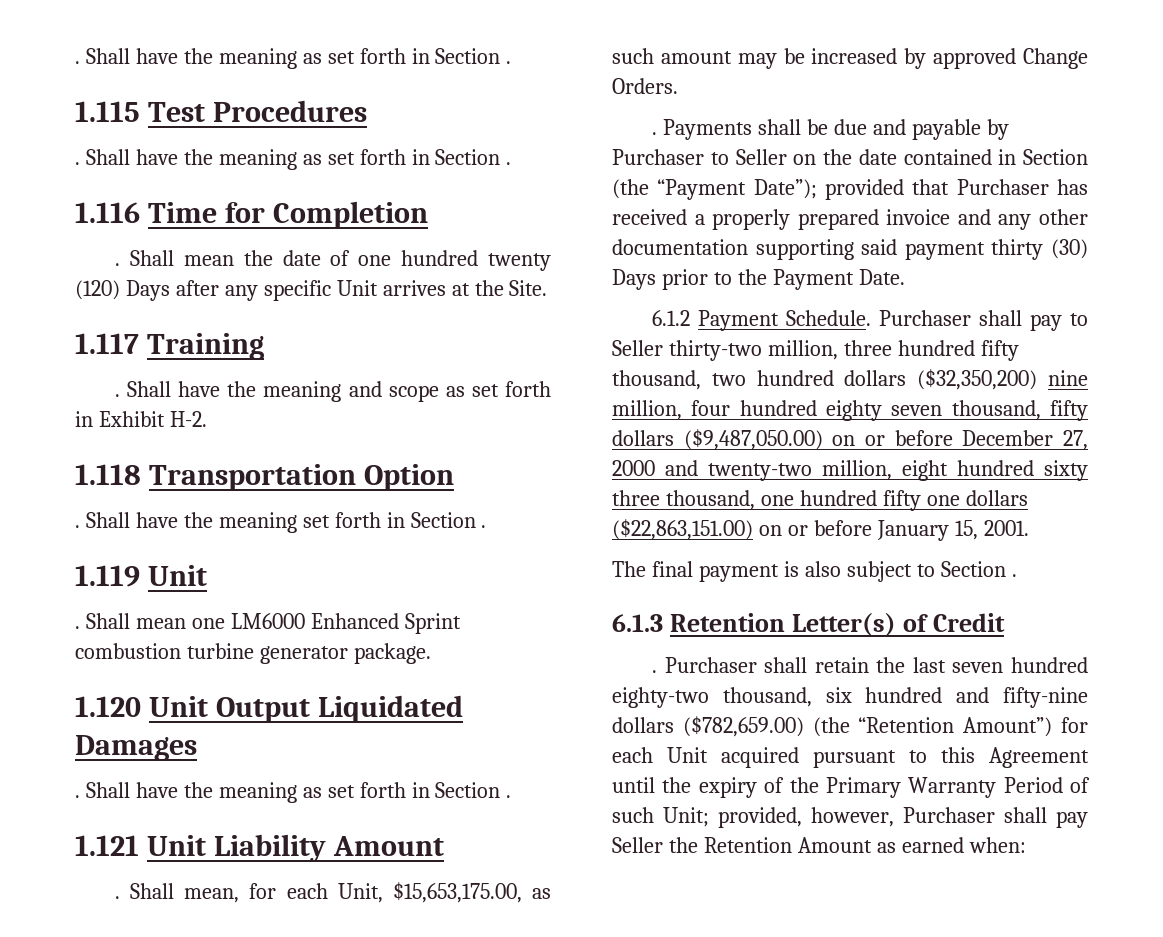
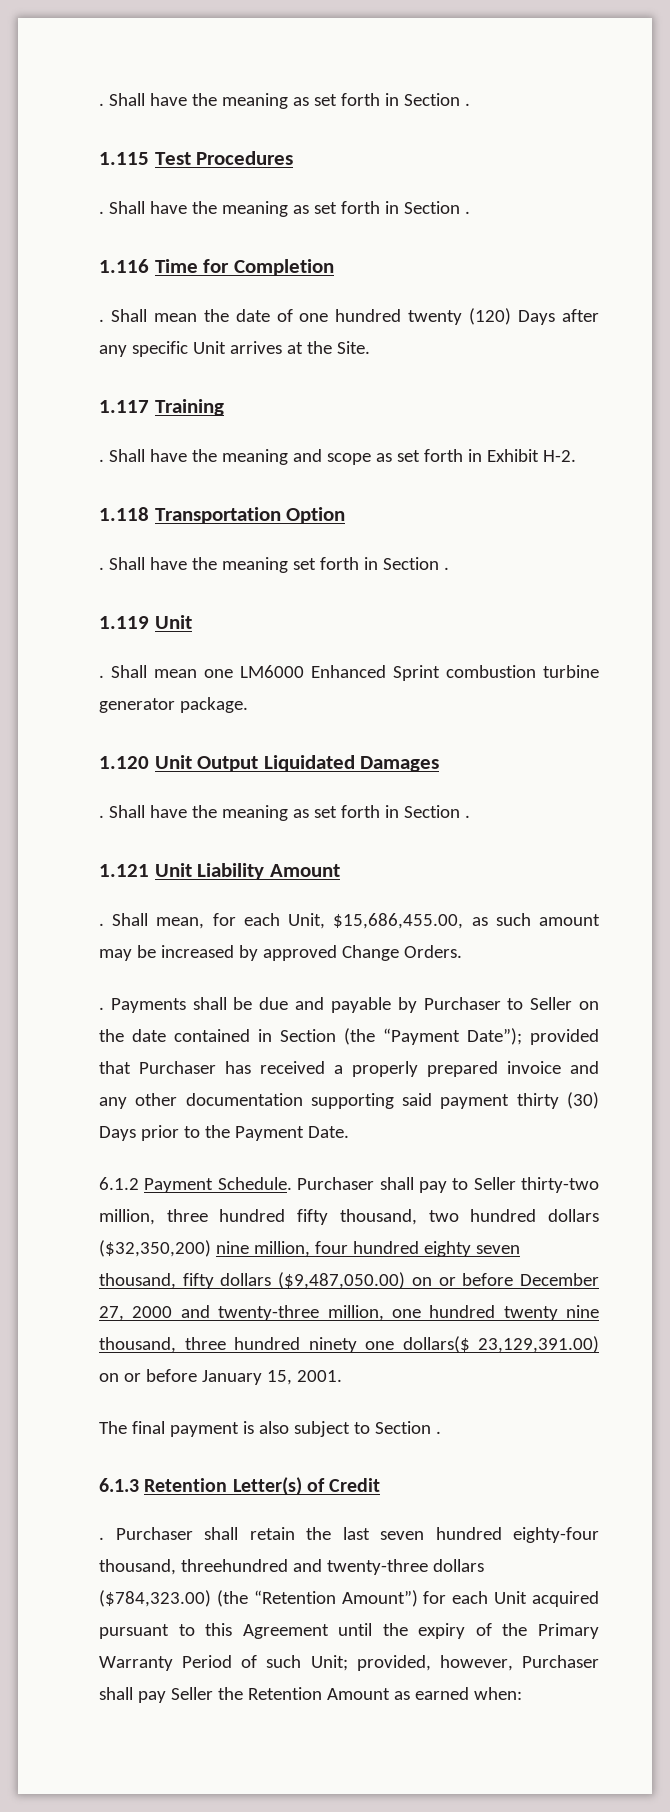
[392,882,522,903] $15,653,175.00, -> [333,913,464,929] $15,686,455.00,
[708,460,1088,481] [612,490,1028,511] [612,519,753,540] twenty-two million, eight hundred sixty three thousand, one hundred fifty one dollars ($22,863,151.00) -> [218,1305,599,1321] [99,1336,599,1353] twenty-three million, one hundred twenty nine thousand, three hundred ninety one dollars($ 23,129,391.00)
[612,687,1088,708] [612,716,804,737] eighty-two thousand, six hundred and fifty-nine dollars ($782,659.00) -> [513,1527,599,1543] [99,1559,484,1575] [99,1590,211,1607] eighty-four thousand, threehundred and twenty-three dollars ($784,323.00)

